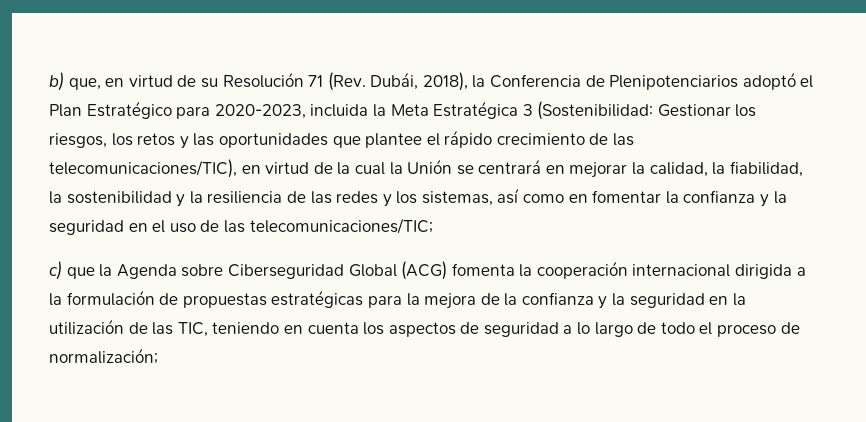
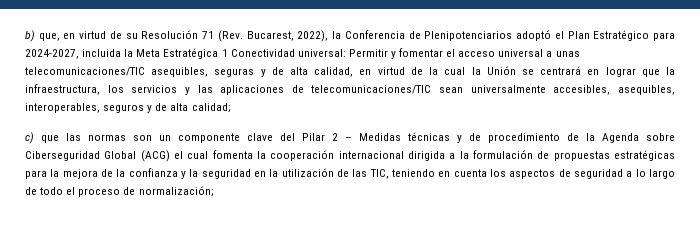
[370,72,468,91] Dubái, 2018), -> [246,30,329,42] Bucarest, 2022),
[214,104,306,119] 2020-2023, -> [25,49,79,59] 2024-2027,
[522,101,757,120] [49,130,635,149] [49,159,237,178] 3 (Sostenibilidad: Gestionar los riesgos, los retos y las oportunidades que plantee el rápido crecimiento de las telecomunicaciones/TIC), -> [221,48,580,59] [25,67,354,77] 1 Conectividad universal: Permitir y fomentar el acceso universal a unas telecomunicaciones/TIC asequibles, seguras y de alta calidad,
[569,161,803,178] [49,188,787,207] [49,218,433,235] [49,261,95,280] mejorar la calidad, la fiabilidad, la sostenibilidad y la resiliencia de las redes y los sistemas, así como en fomentar la confianza y la seguridad en el uso de las telecomunicaciones/TIC; // c) que -> [605,67,676,77] [25,84,675,95] [25,103,231,113] [25,132,579,144] lograr que la infraestructura, los servicios y las aplicaciones de telecomunicaciones/TIC sean universalmente accesibles, asequibles, interoperables, seguros y de alta calidad; // c) que las normas son un componente clave del Pilar 2 – Medidas técnicas y de procedimiento de
(448, 270) none -> [174,151,209,159] el cual

